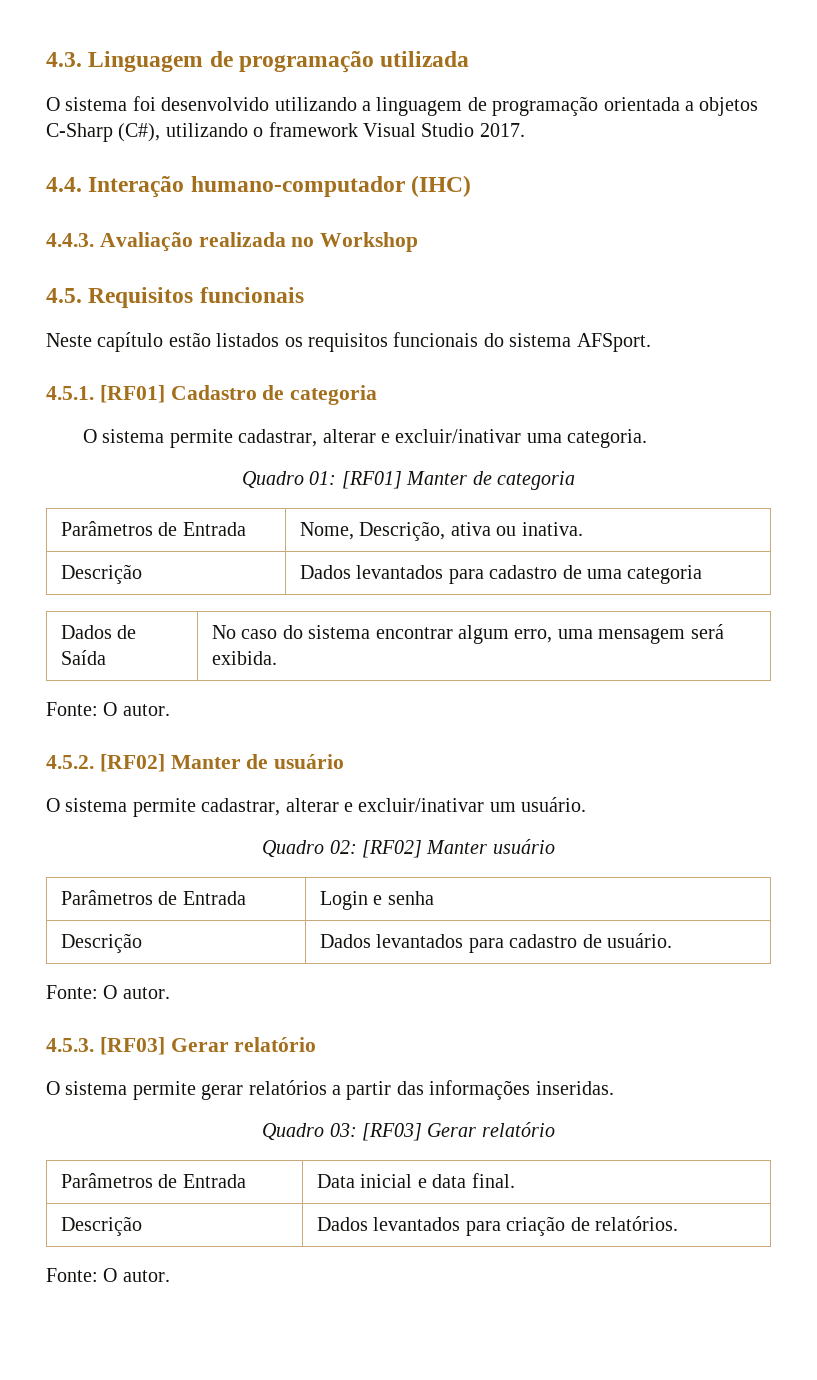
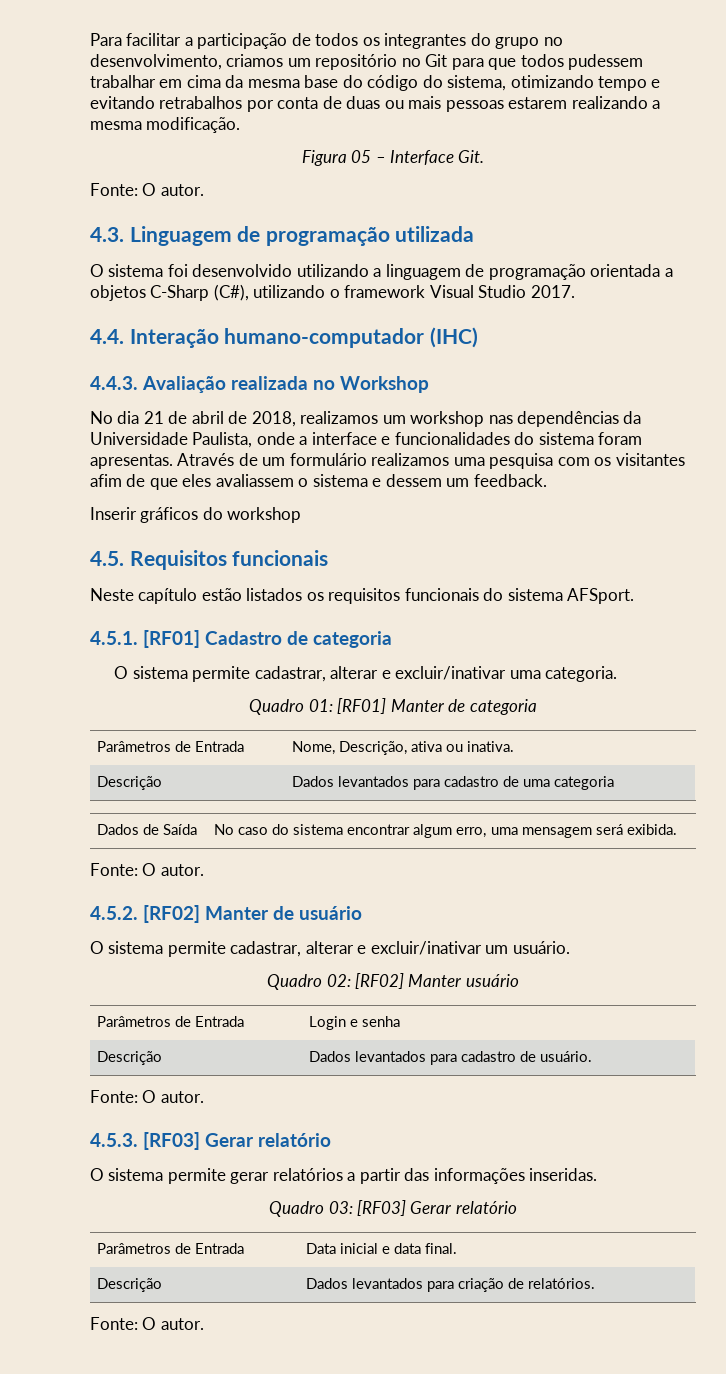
(46, 59) none -> [90,33,563,49] [90,54,644,70] [90,75,661,91] [90,96,661,112] [90,117,241,133] [301,150,485,166] [90,183,204,196] Para facilitar a participação de todos os integrantes do grupo no desenvolvimento, criamos um repositório no Git para que todos pudessem trabalhar em cima da mesma base do código do sistema, otimizando tempo e evitando retrabalhos por conta de duas ou mais pessoas estarem realizando a mesma modificação. // Figura 05 – Interface Git. // Fonte: O autor. //
(419, 242) none -> [90,411,642,427] [90,432,643,448] [90,453,685,469] [90,474,547,490] [90,507,302,523] // No dia 21 de abril de 2018, realizamos um workshop nas dependências da Universidade Paulista, onde a interface e funcionalidades do sistema foram apresentas. Através de um formulário realizamos uma pesquisa com os visitantes afim de que eles avaliassem o sistema e dessem um feedback. // Inserir gráficos do workshop

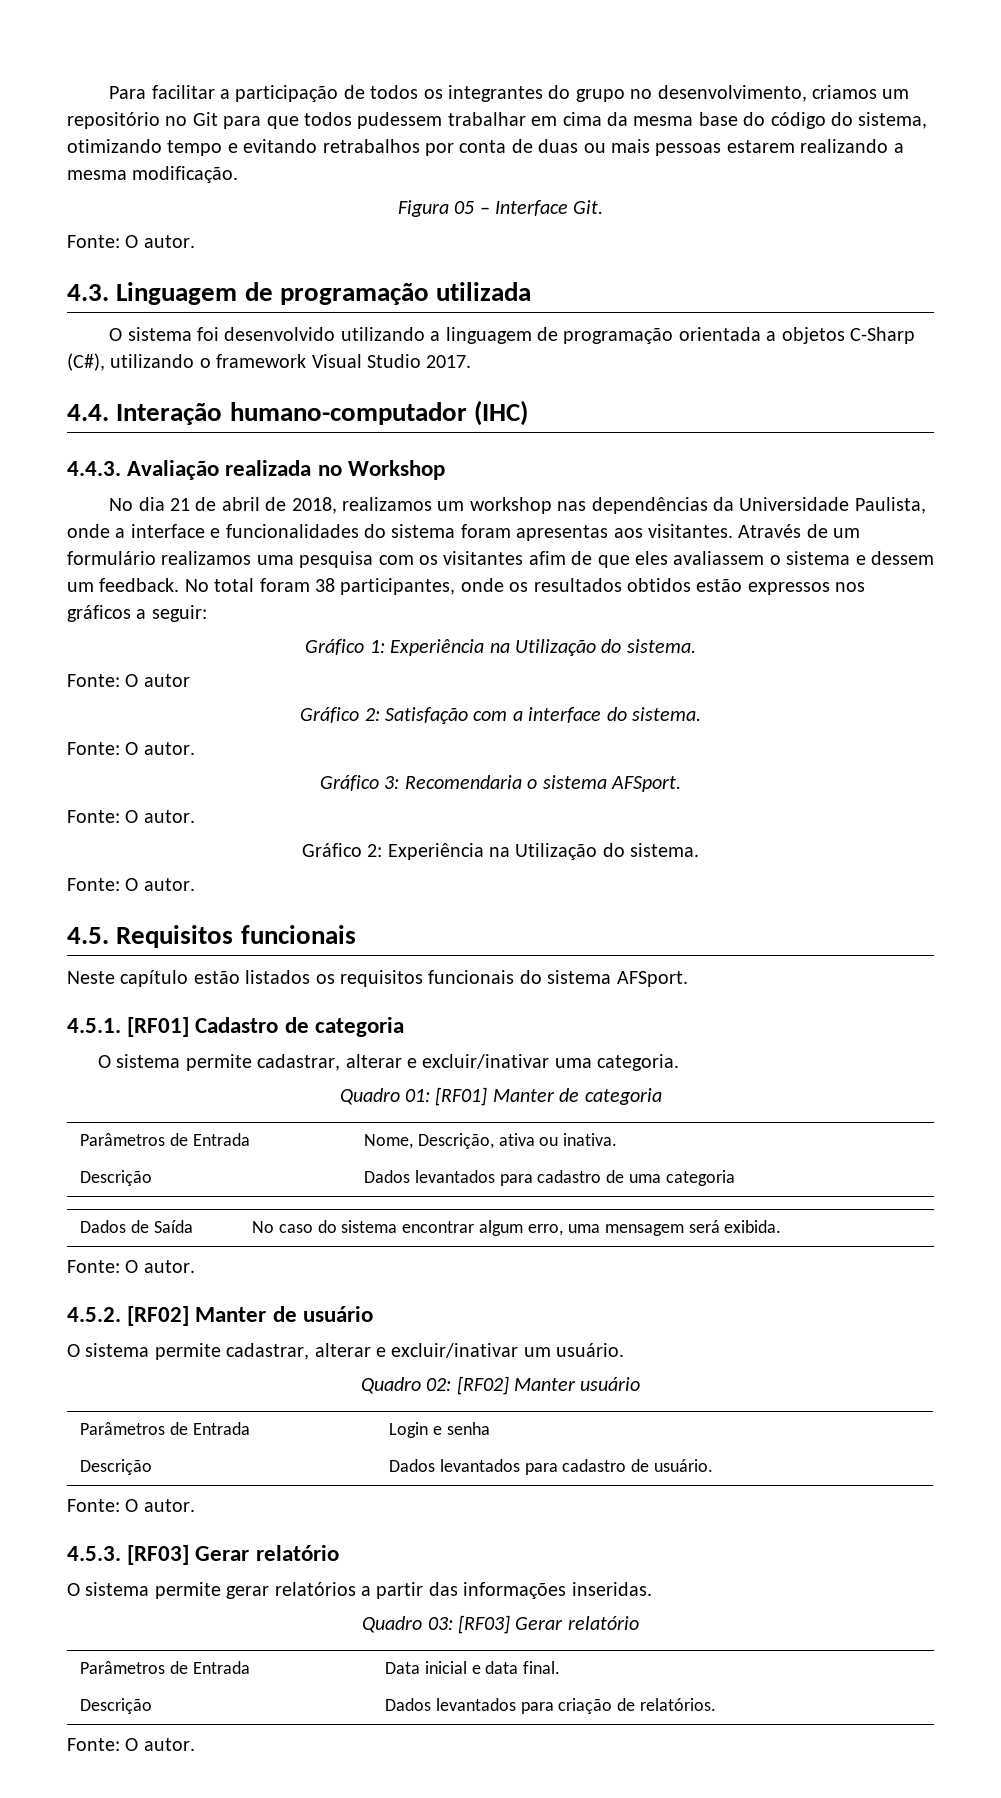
[90,454,173,469] apresentas. -> [516,524,733,541] apresentas aos visitantes.
[90,507,302,523] // Inserir gráficos do workshop -> [184,578,866,595] [67,605,207,622] [305,639,696,656] [67,674,190,687] [300,707,701,724] [67,742,195,755] [320,775,681,792] [67,810,195,823] [301,843,700,860] [67,878,195,891] No total foram 38 participantes, onde os resultados obtidos estão expressos nos gráficos a seguir: // Gráfico 1: Experiência na Utilização do sistema. // Fonte: O autor // Gráfico 2: Satisfação com a interface do sistema. // Fonte: O autor. // Gráfico 3: Recomendaria o sistema AFSport. // Fonte: O autor. // Gráfico 2: Experiência na Utilização do sistema. // Fonte: O autor.

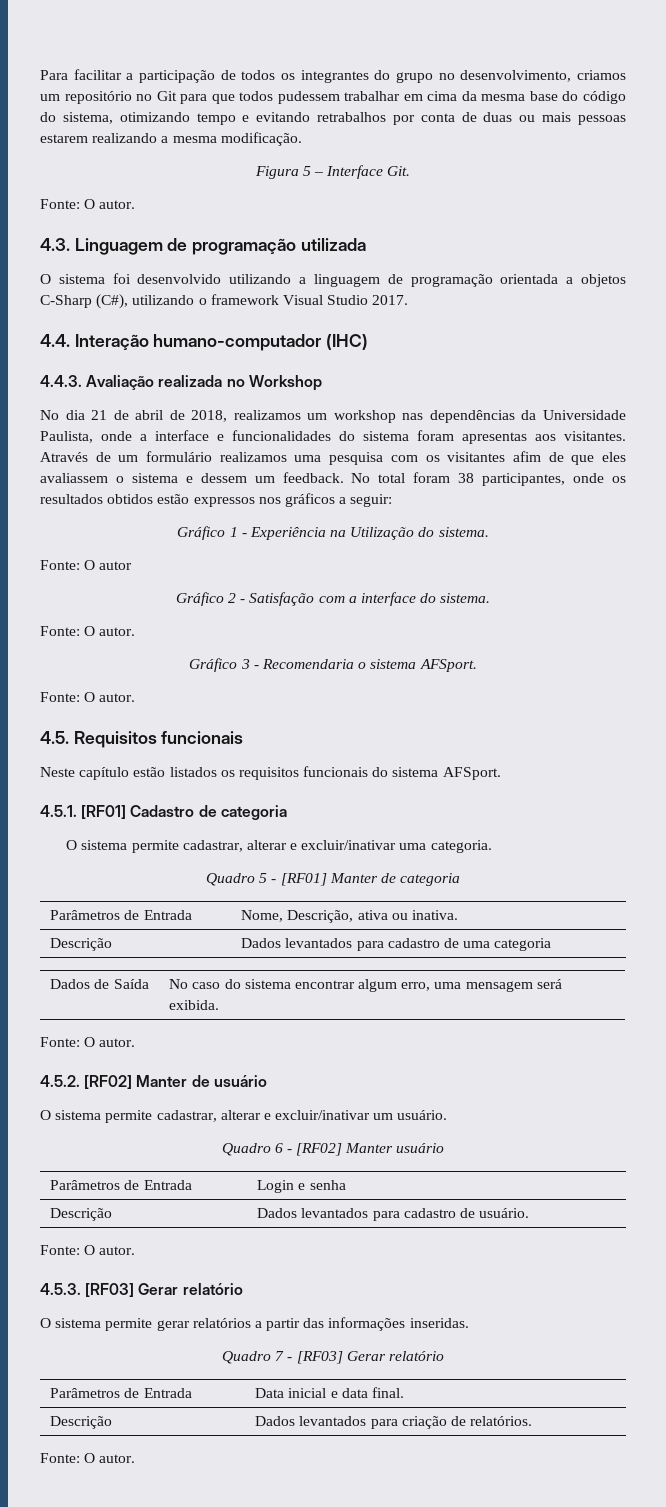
[454,201,475,214] 05 -> [302,166,311,176] 5
[369,640,385,653] 1: -> [229,527,247,537] 1 -
[364,708,380,721] 2: -> [227,593,246,603] 2 -
[384,776,400,789] 3: -> [240,659,259,669] 3 -
[301,843,700,860] [67,878,195,891] // Gráfico 2: Experiência na Utilização do sistema. // Fonte: O autor. -> (136, 697) none
[404,1089,430,1102] 01: -> [259,873,277,883] 5 -
[426,1378,452,1391] 02: -> [274,1143,292,1153] 6 -
[427,1617,453,1630] 03: -> [275,1351,293,1361] 7 -

